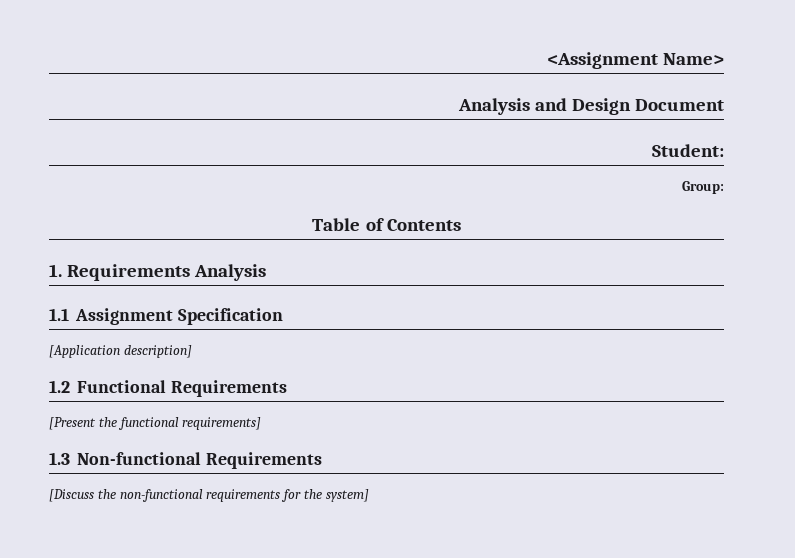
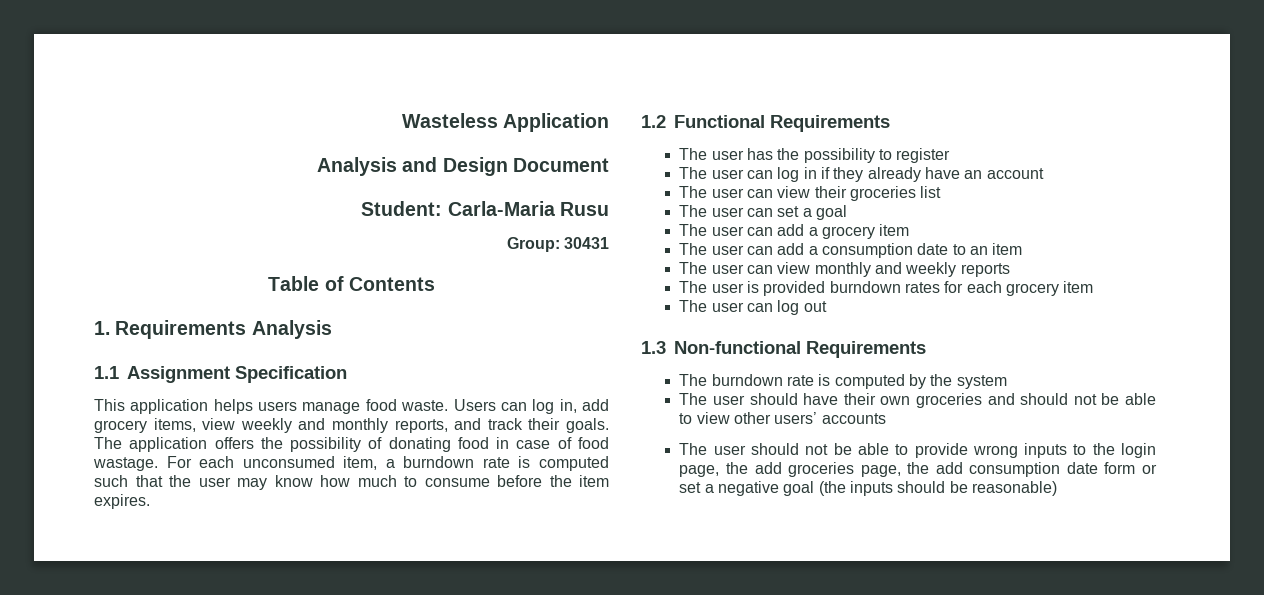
[546,52,724,69] <Assignment Name> -> [401,113,609,132] Wasteless Application
(724, 150) none -> [447,201,609,216] Carla-Maria Rusu
(724, 187) none -> [564,237,609,249] 30431
[49,345,192,358] [49,380,287,397] [49,417,262,430] [49,452,322,469] [49,489,369,502] [Application description] // 1.2 Functional Requirements // [Present the functional requirements] // 1.3 Non-functional Requirements // [Discuss the non-functional requirements for the system] -> [94,399,610,414] [94,418,610,433] [94,437,609,452] [93,456,609,471] [94,475,609,490] [94,494,150,509] [641,115,890,132] [679,148,951,163] [679,167,1044,182] [679,186,942,201] [679,205,848,220] [679,224,910,239] [679,243,1023,258] [679,262,1010,277] [679,281,1094,296] [679,300,827,315] [641,341,926,358] [679,374,1007,389] [679,393,1156,408] [679,412,886,424] [679,443,1156,458] [679,462,1157,477] [679,481,1057,496] This application helps users manage food waste. Users can log in, add grocery items, view weekly and monthly reports, and track their goals. The application offers the possibility of donating food in case of food wastage. For each unconsumed item, a burndown rate is computed such that the user may know how much to consume before the item expires. // 1.2 Functional Requirements // The user has the possibility to register // The user can log in if they already have an account // The user can view their groceries list // The user can set a goal // The user can add a grocery item // The user can add a consumption date to an item // The user can view monthly and weekly reports // The user is provided burndown rates for each grocery item // The user can log out // 1.3 Non-functional Requirements // The burndown rate is computed by the system // The user should have their own groceries and should not be able to view other users’ accounts // The user should not be able to provide wrong inputs to the login page, the add groceries page, the add consumption date form or set a negative goal (the inputs should be reasonable)

